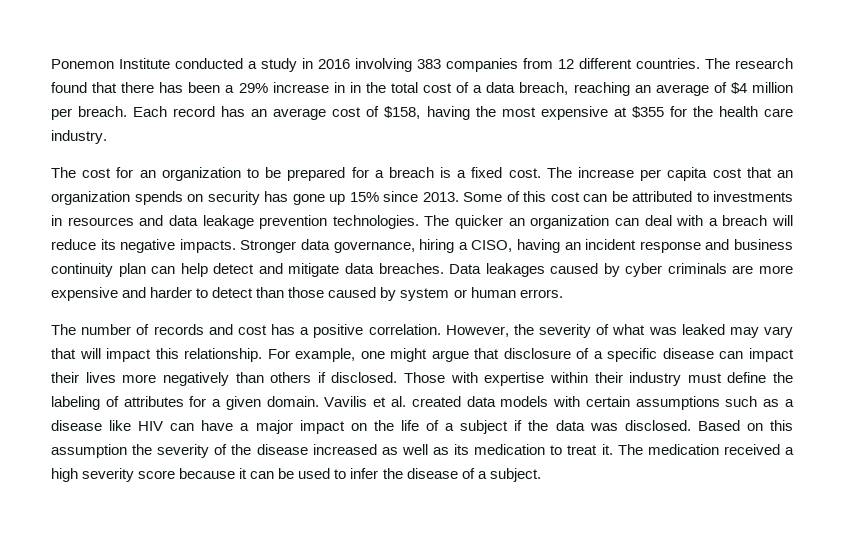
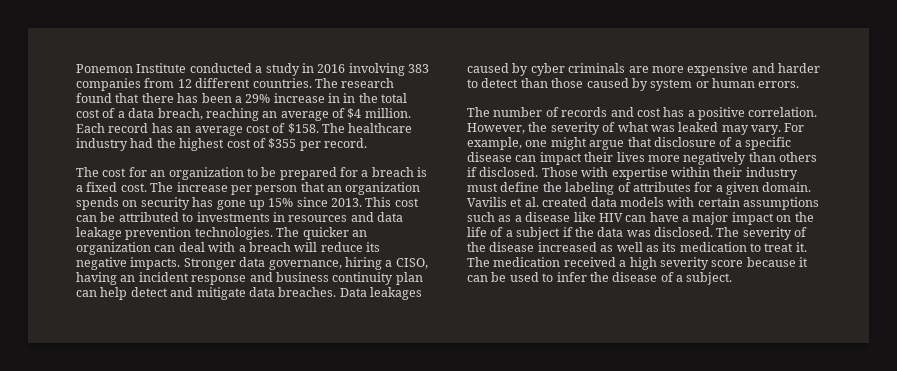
[752,82,793,93] [51,106,128,120] million per breach. -> [364,108,411,118] million.
[384,106,794,120] [51,130,107,144] $158, having the most expensive at $355 for the health care industry. -> [287,123,413,134] [76,138,367,151] $158. The healthcare industry had the highest cost of $355 per record.
[667,167,742,181] capita cost -> [255,185,298,195] person
[463,191,546,202] Some of this -> [365,197,392,207] This
[763,326,793,338] [51,348,263,362] vary that will impact this relationship. -> [751,125,781,135] vary.
[697,420,793,431] [51,444,153,458] Based on this assumption the -> [716,227,740,237] The

